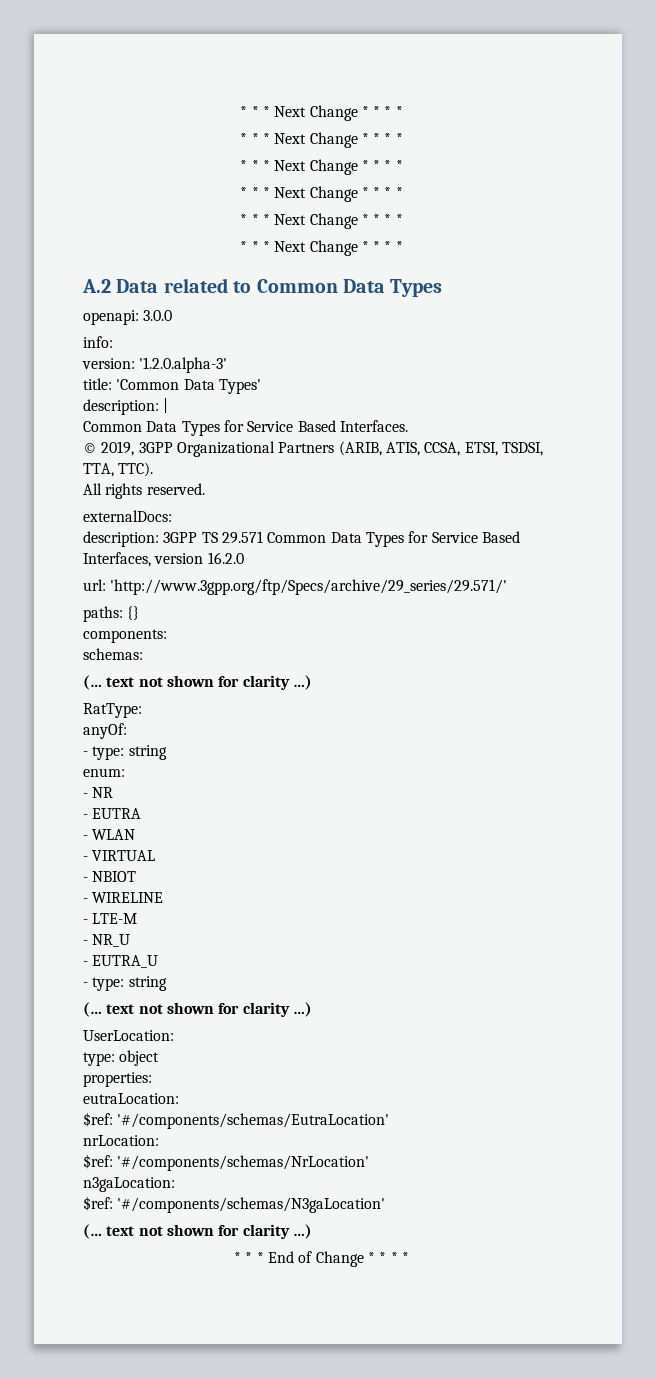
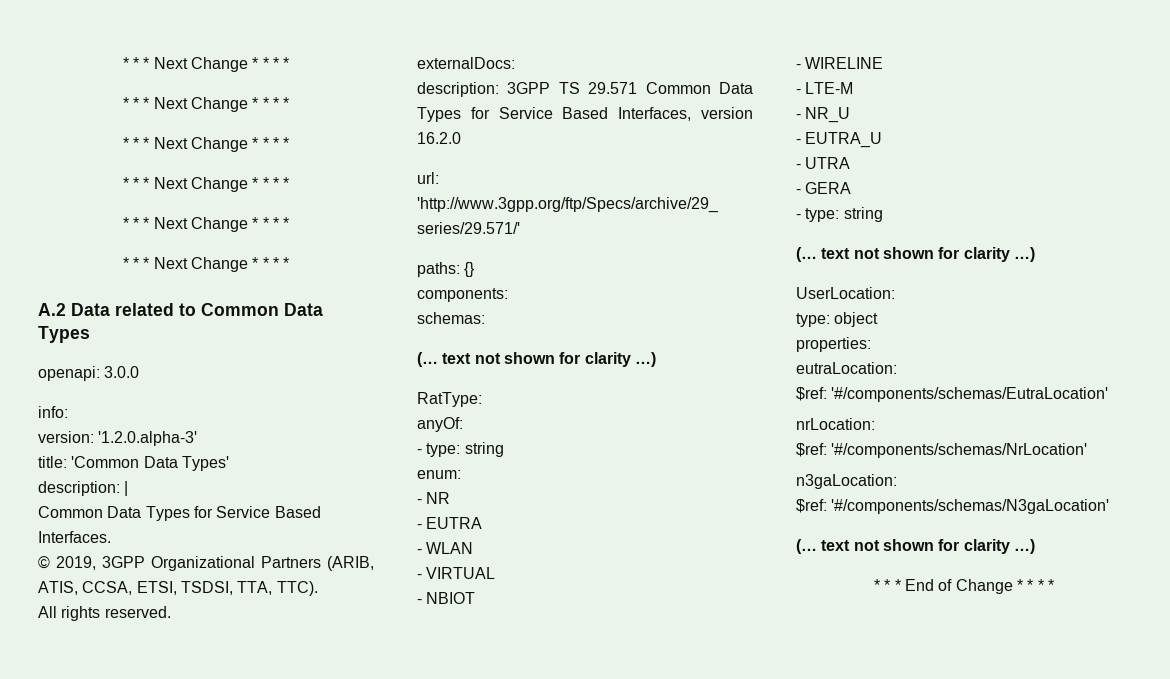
(159, 961) none -> [796,157,851,169] [796,182,852,194] // - UTRA // - GERA

